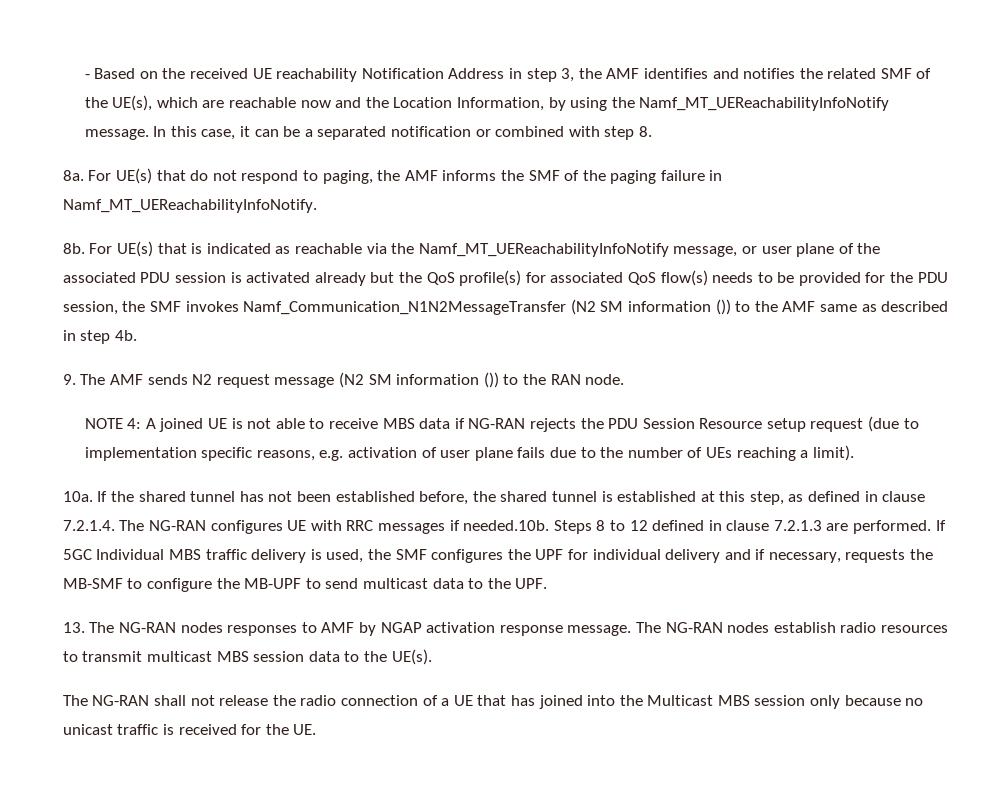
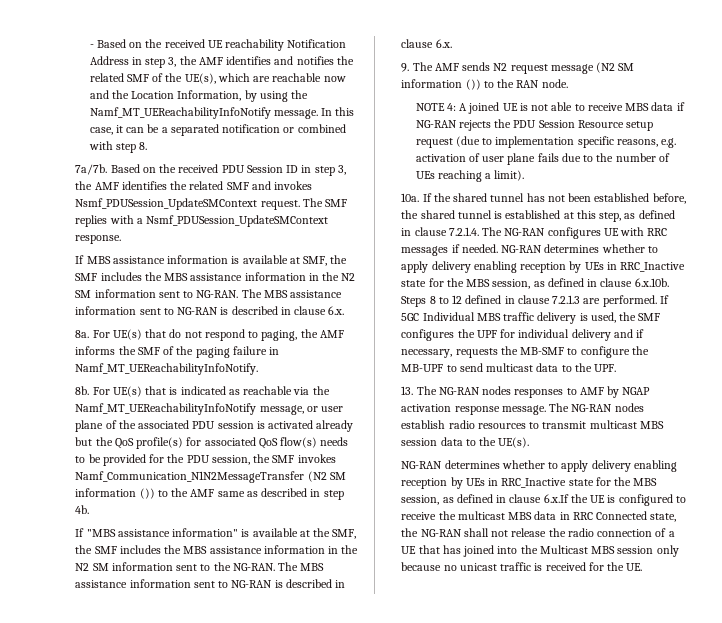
(652, 131) none -> [75,164,346,176] [75,181,313,190] [75,198,348,210] [75,215,329,227] [75,235,122,244] [75,255,348,266] [75,272,356,281] [75,289,343,298] [75,306,345,315] // 7a/7b. Based on the received PDU Session ID in step 3, the AMF identifies the related SMF and invokes Nsmf_PDUSession_UpdateSMContext request. The SMF replies with a Nsmf_PDUSession_UpdateSMContext response. // If MBS assistance information is available at SMF, the SMF includes the MBS assistance information in the N2 SM information sent to NG-RAN. The MBS assistance information sent to NG-RAN is described in clause 6.x.
(138, 335) none -> [75,528,357,539] [75,545,359,554] [75,562,325,571] [75,579,346,588] [401,39,452,48] // If "MBS assistance information" is available at the SMF, the SMF includes the MBS assistance information in the N2 SM information sent to the NG-RAN. The MBS assistance information sent to NG-RAN is described in clause 6.x.
[463,520,550,531] needed.10b. -> [461,244,658,253] [401,261,686,273] [401,278,669,289] needed. NG-RAN determines whether to apply delivery enabling reception by UEs in RRC_Inactive state for the MBS session, as defined in clause 6.x.10b.
[62,695,88,706] The -> [401,460,677,472] [401,477,658,489] [401,494,686,506] [401,511,677,522] [401,528,419,537] NG-RAN determines whether to apply delivery enabling reception by UEs in RRC_Inactive state for the MBS session, as defined in clause 6.x.If the UE is configured to receive the multicast MBS data in RRC Connected state, the

